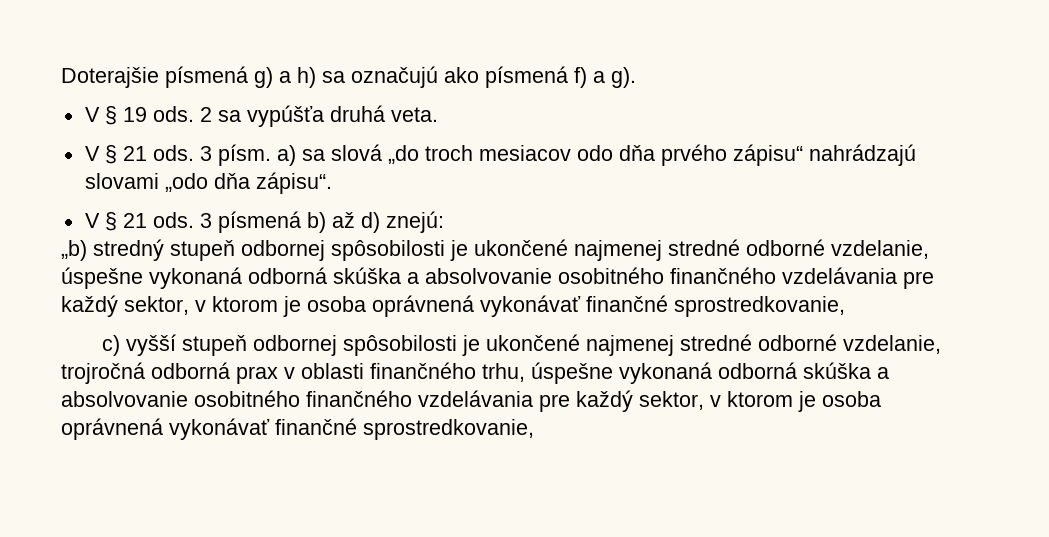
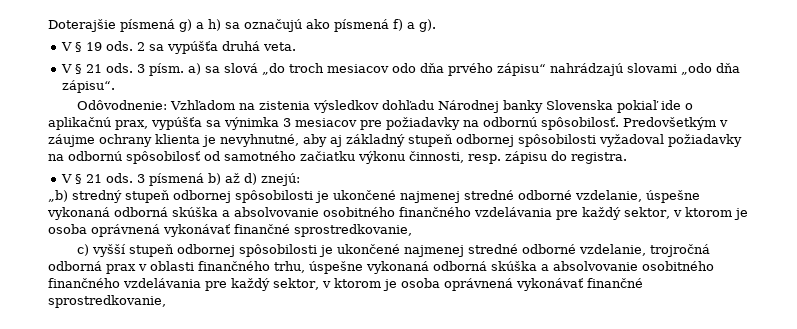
(332, 183) none -> [77,100,694,113] [48,117,728,130] [48,134,742,147] [48,151,627,164] // Odôvodnenie: Vzhľadom na zistenia výsledkov dohľadu Národnej banky Slovenska pokiaľ ide o aplikačnú prax, vypúšťa sa výnimka 3 mesiacov pre požiadavky na odbornú spôsobilosť. Predovšetkým v záujme ochrany klienta je nevyhnutné, aby aj základný stupeň odbornej spôsobilosti vyžadoval požiadavky na odbornú spôsobilosť od samotného začiatku výkonu činnosti, resp. zápisu do registra.

